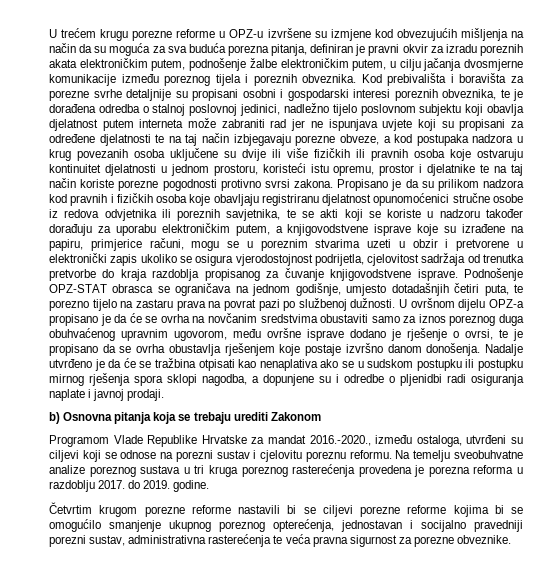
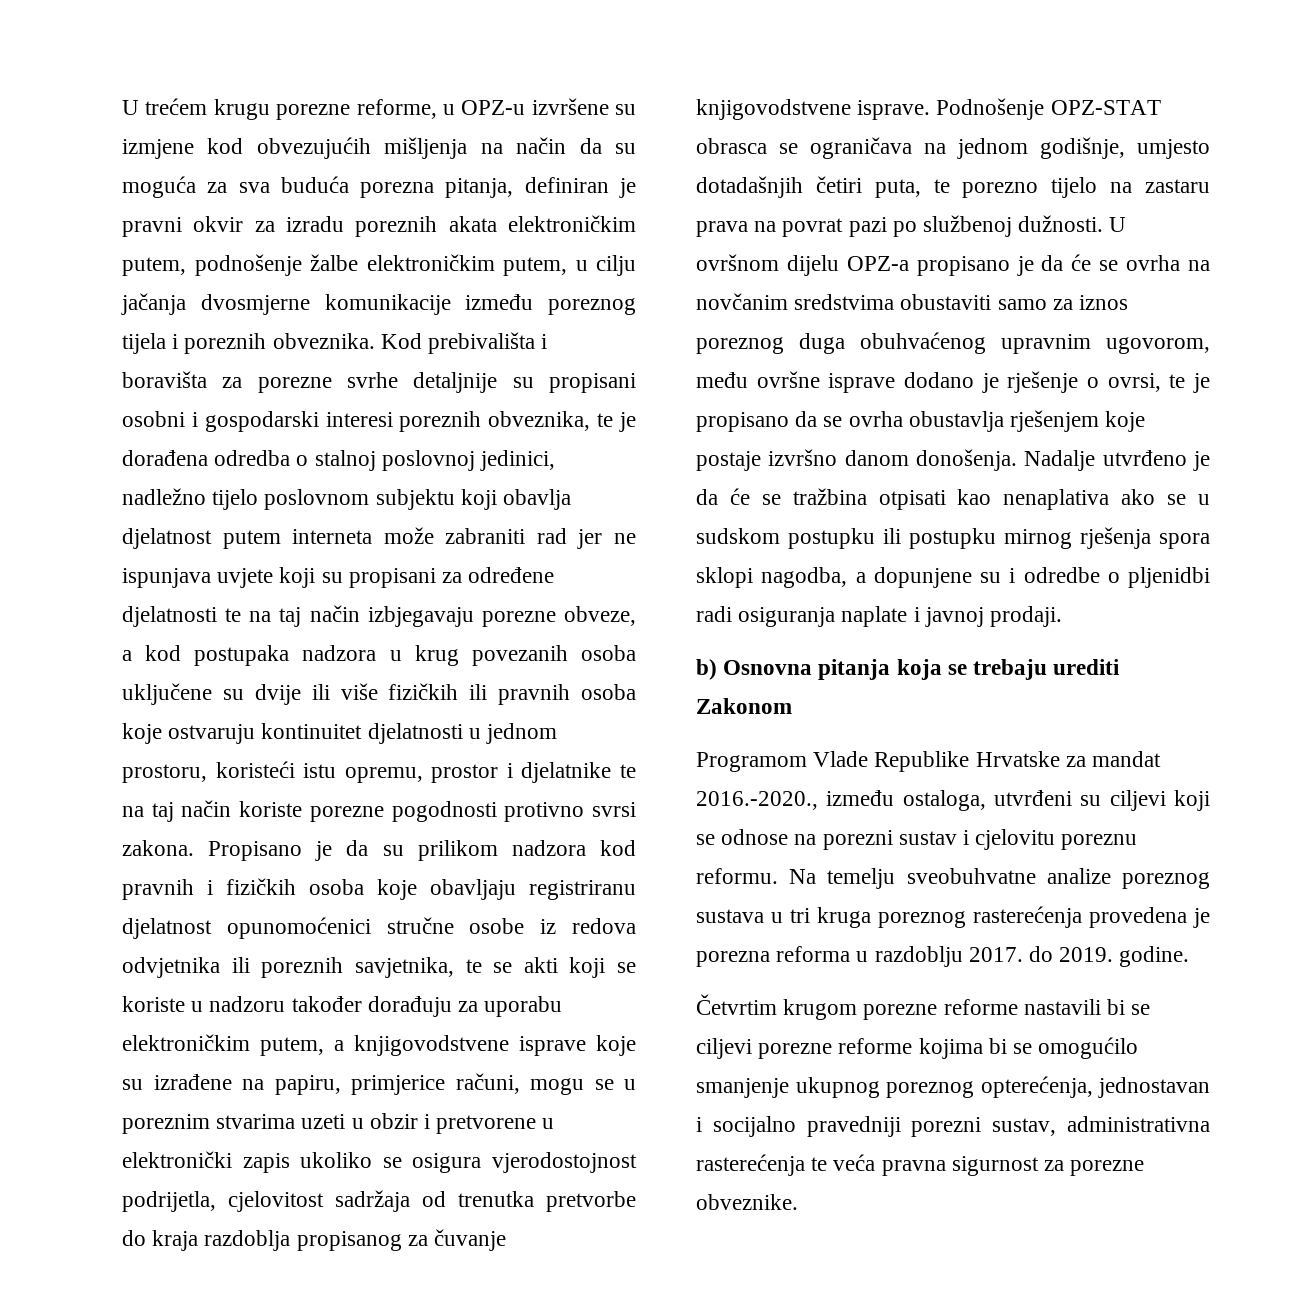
[176,29,216,38] reforme -> [356,99,437,119] reforme,

